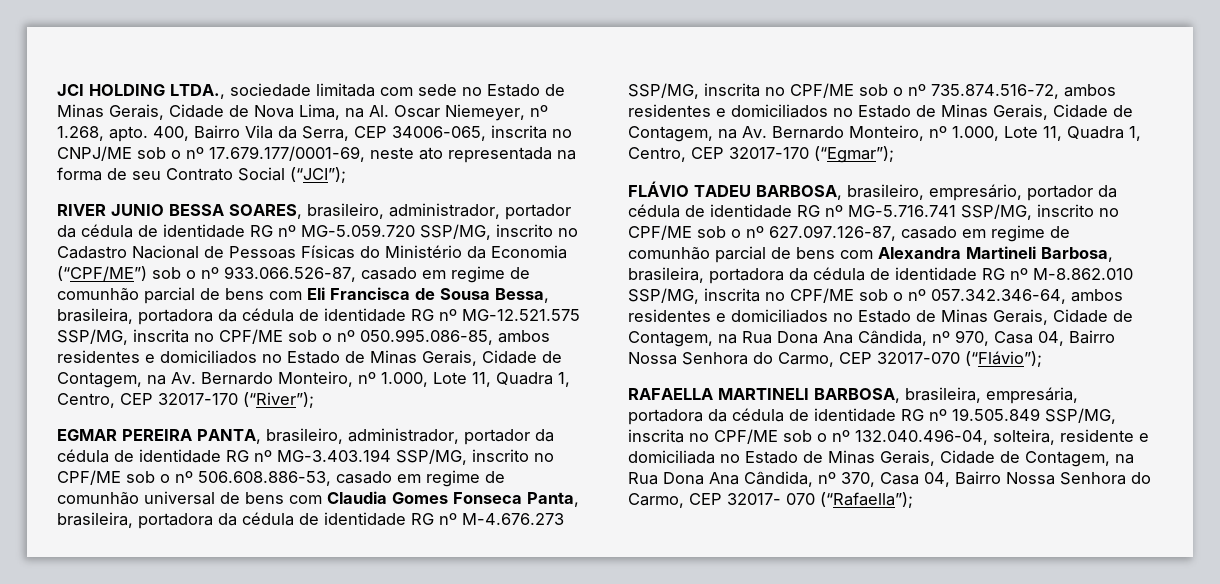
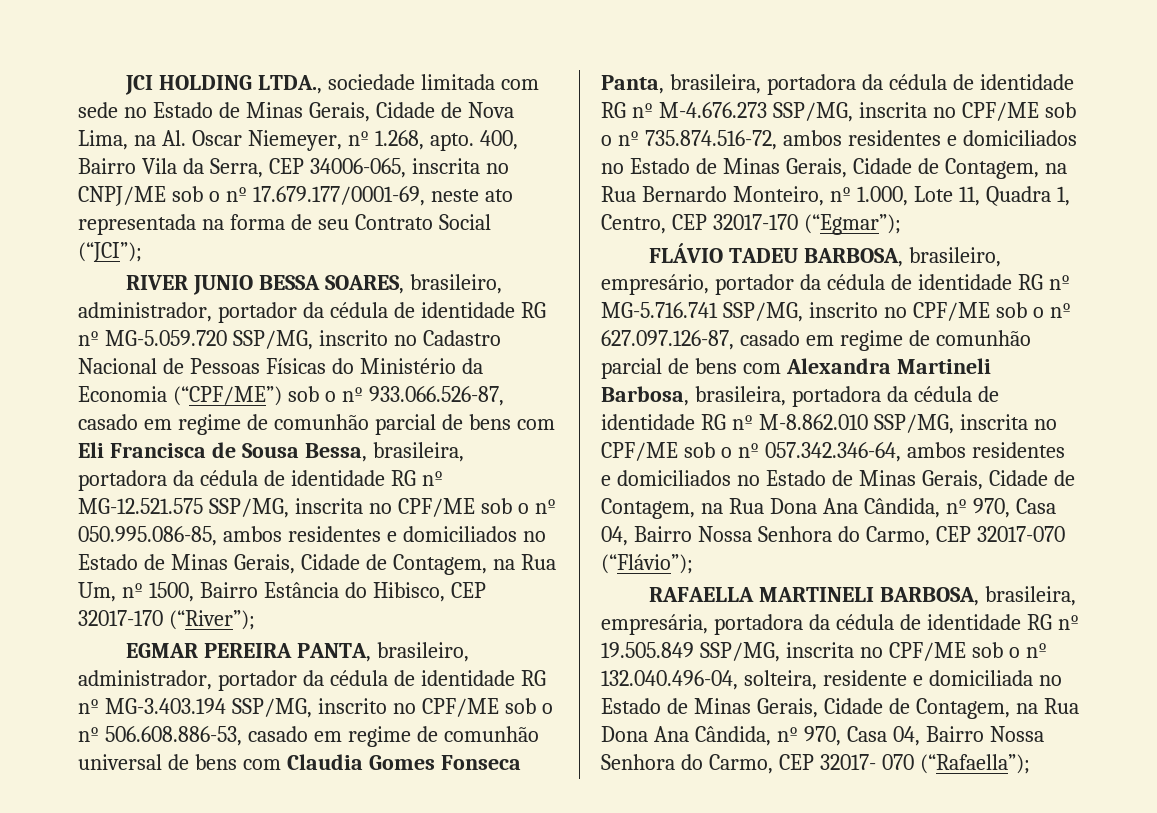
[171,371,570,387] [57,393,115,408] Av. Bernardo Monteiro, nº 1.000, Lote 11, Quadra 1, Centro, -> [520,554,556,570] [78,582,445,602] Rua Um, nº 1500, Bairro Estância do Hibisco,
[742,126,767,138] Av. -> [601,186,636,202] Rua
[841,472,875,487] 370, -> [803,726,841,746] 970,

